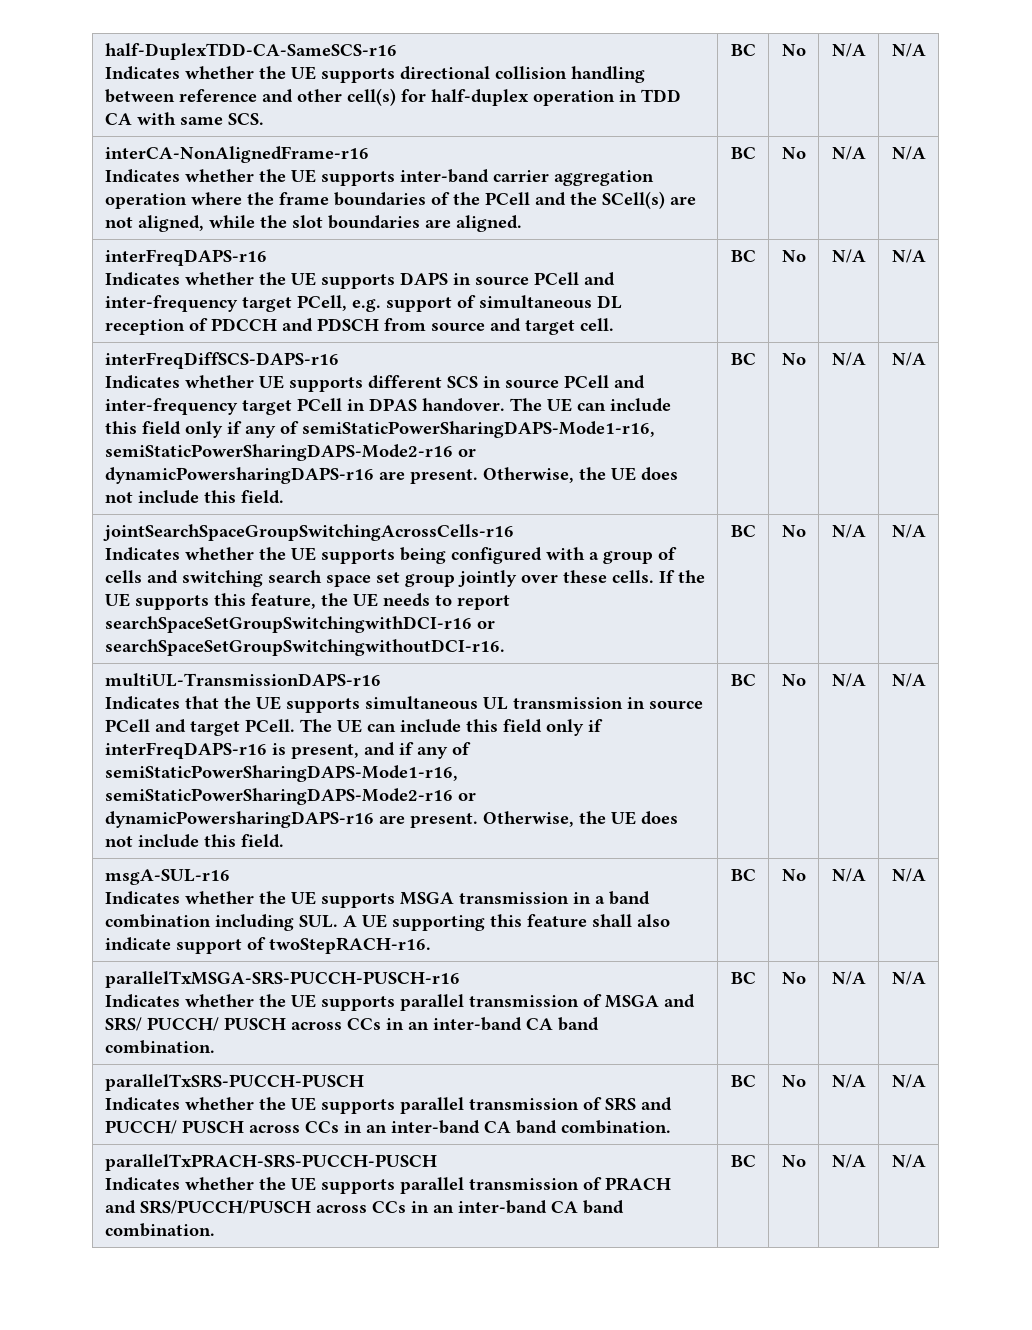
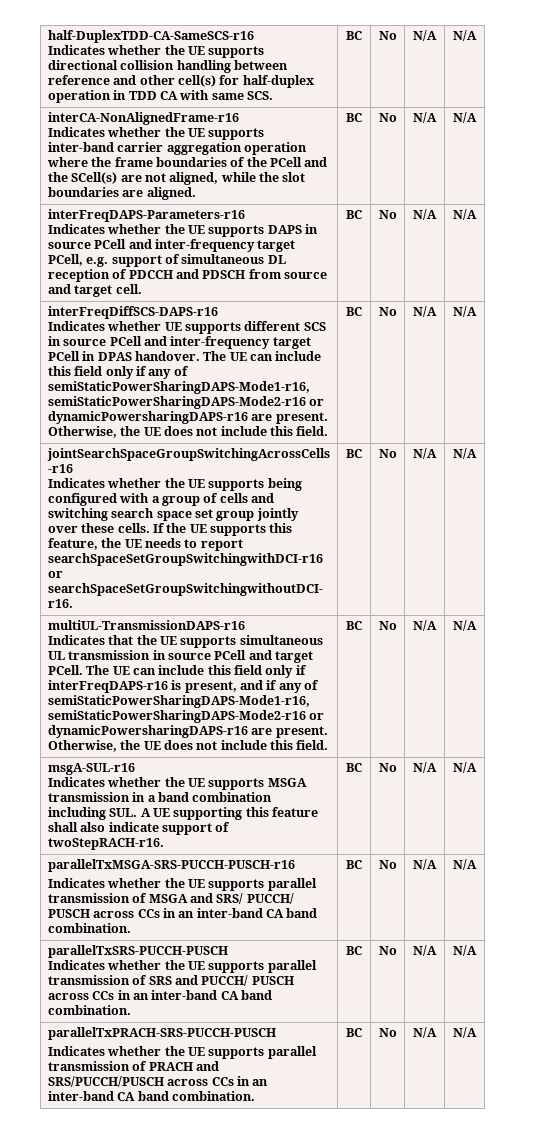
[104,249,267,266] interFreqDAPS-r16 -> [47,209,245,222] interFreqDAPS-Parameters-r16

